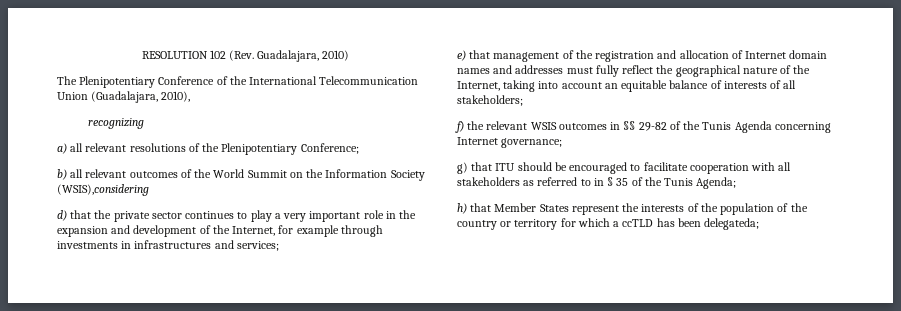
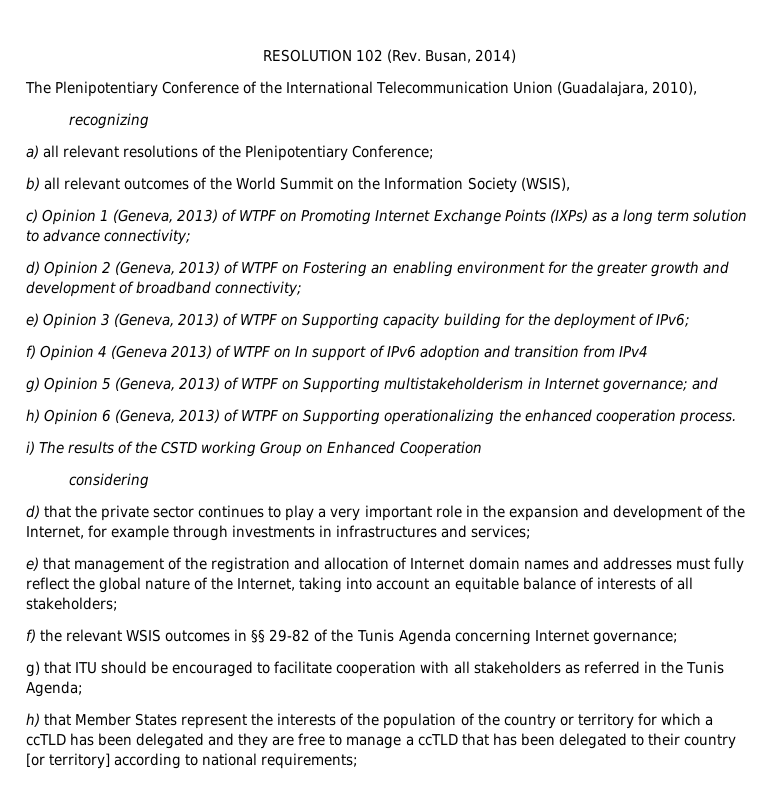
[257,50,350,62] Guadalajara, 2010) -> [425,49,517,63] Busan, 2014)
[57,184,149,196] (WSIS),considering -> [520,177,570,191] [26,209,747,225] [26,229,192,245] [26,261,729,277] [26,281,303,297] [26,313,690,329] [26,345,648,361] [26,377,718,393] [26,409,736,425] [26,441,482,457] [69,473,150,489] (WSIS), // c) Opinion 1 (Geneva, 2013) of WTPF on Promoting Internet Exchange Points (IXPs) as a long term solution to advance connectivity; // d) Opinion 2 (Geneva, 2013) of WTPF on Fostering an enabling environment for the greater growth and development of broadband connectivity; // e) Opinion 3 (Geneva, 2013) of WTPF on Supporting capacity building for the deployment of IPv6; // f) Opinion 4 (Geneva 2013) of WTPF on In support of IPv6 adoption and transition from IPv4 // g) Opinion 5 (Geneva, 2013) of WTPF on Supporting multistakeholderism in Internet governance; and // h) Opinion 6 (Geneva, 2013) of WTPF on Supporting operationalizing the enhanced cooperation process. // i) The results of the CSTD working Group on Enhanced Cooperation // considering
[675,65,741,77] geographical -> [99,577,142,593] global
[580,177,643,186] to in § 35 of -> [643,661,657,673] in
[704,218,760,230] delegateda; -> [136,733,736,749] [26,753,359,769] delegated and they are free to manage a ccTLD that has been delegated to their country [or territory] according to national requirements;

